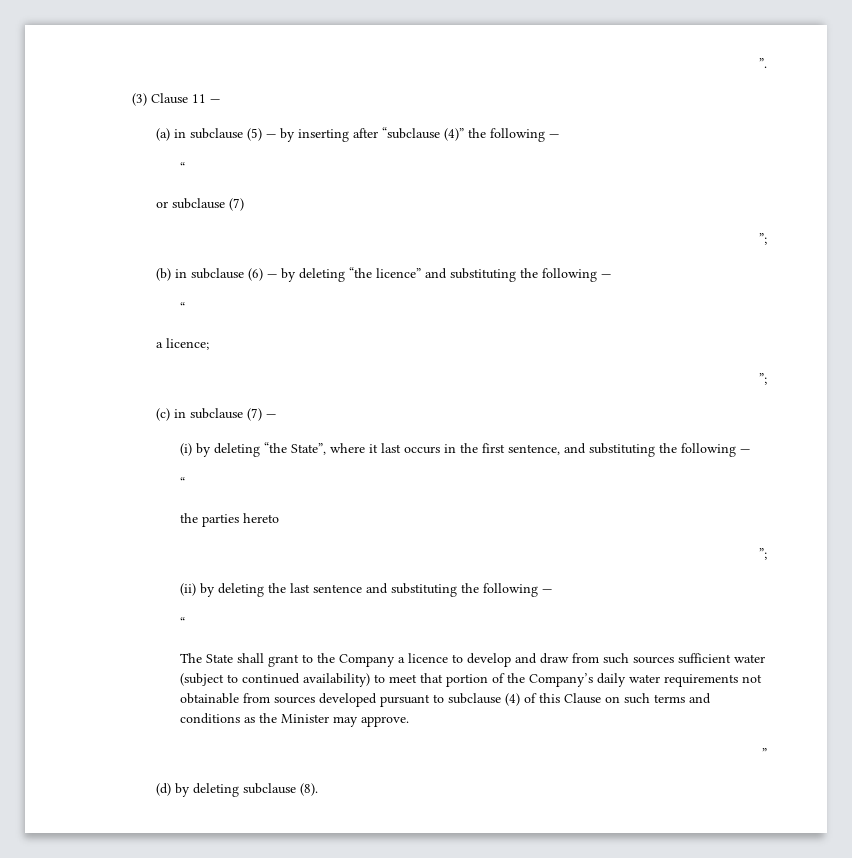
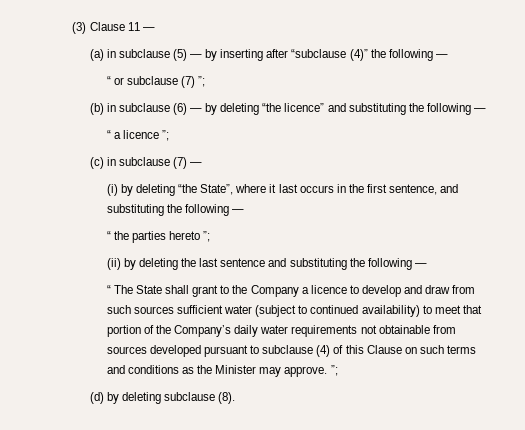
[759,58,767,68] ”. // -> (72, 28) none
(185, 167) // -> (111, 80) none
(245, 204) // -> (196, 82) none
[156,338,210,350] // a licence; // -> [113,130,160,139] a licence
(185, 482) // -> (111, 235) none
(279, 518) // -> (201, 235) none
(185, 622) // -> (111, 289) none
[762,748,767,758] // ” -> [330,365,338,376] ”;

